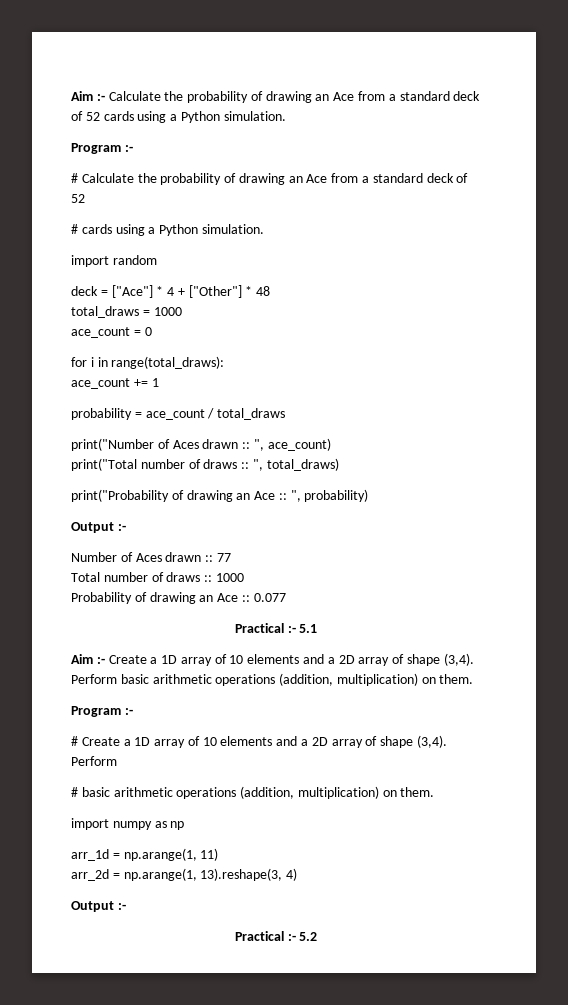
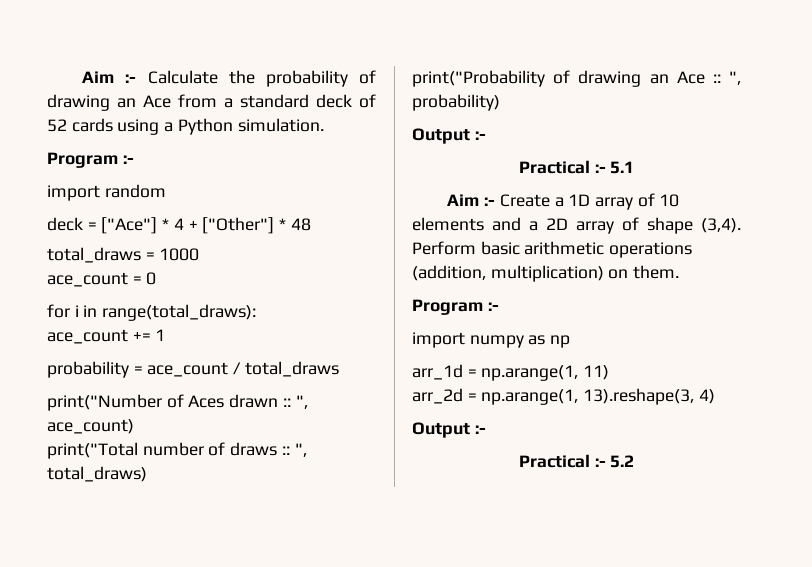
[71,173,469,185] [71,194,85,203] [71,224,264,236] // # Calculate the probability of drawing an Ace from a standard deck of 52 // # cards using a Python simulation. -> (134, 159) none
[71,552,231,562] [71,572,244,582] [71,592,286,604] // Number of Aces drawn :: 77 // Total number of draws :: 1000 // Probability of drawing an Ace :: 0.077 -> (486, 135) none
[71,735,447,748] [71,756,117,766] [71,786,435,799] // # Create a 1D array of 10 elements and a 2D array of shape (3,4). Perform // # basic arithmetic operations (addition, multiplication) on them. -> (499, 306) none

